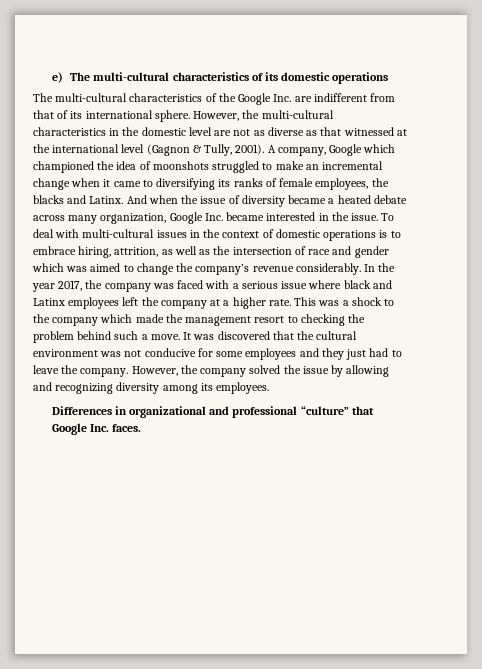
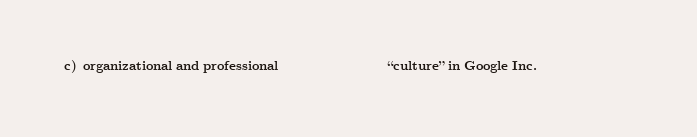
[51,72,389,84] [33,93,396,105] [33,110,334,122] [33,127,407,136] [33,144,396,156] [33,161,384,173] [33,178,389,190] [33,195,407,207] [33,212,395,224] [33,229,401,241] [33,246,389,258] [32,263,396,275] [32,280,392,292] [33,297,395,309] [33,314,366,326] [33,331,358,343] [33,348,402,360] [33,365,390,377] [33,382,270,394] [51,406,127,415] e) The multi-cultural characteristics of its domestic operations // The multi-cultural characteristics of the Google Inc. are indifferent from that of its international sphere. However, the multi-cultural characteristics in the domestic level are not as diverse as that witnessed at the international level (Gagnon & Tully, 2001). A company, Google which championed the idea of moonshots struggled to make an incremental change when it came to diversifying its ranks of female employees, the blacks and Latinx. And when the issue of diversity became a heated debate across many organization, Google Inc. became interested in the issue. To deal with multi-cultural issues in the context of domestic operations is to embrace hiring, attrition, as well as the intersection of race and gender which was aimed to change the company’s revenue considerably. In the year 2017, the company was faced with a serious issue where black and Latinx employees left the company at a higher rate. This was a shock to the company which made the management resort to checking the problem behind such a move. It was discovered that the cultural environment was not conducive for some employees and they just had to leave the company. However, the company solved the issue by allowing and recognizing diversity among its employees. // Differences in -> [63,60,77,73] c)
[351,406,374,415] [51,423,141,435] that Google Inc. faces. -> [448,61,538,73] in Google Inc.

